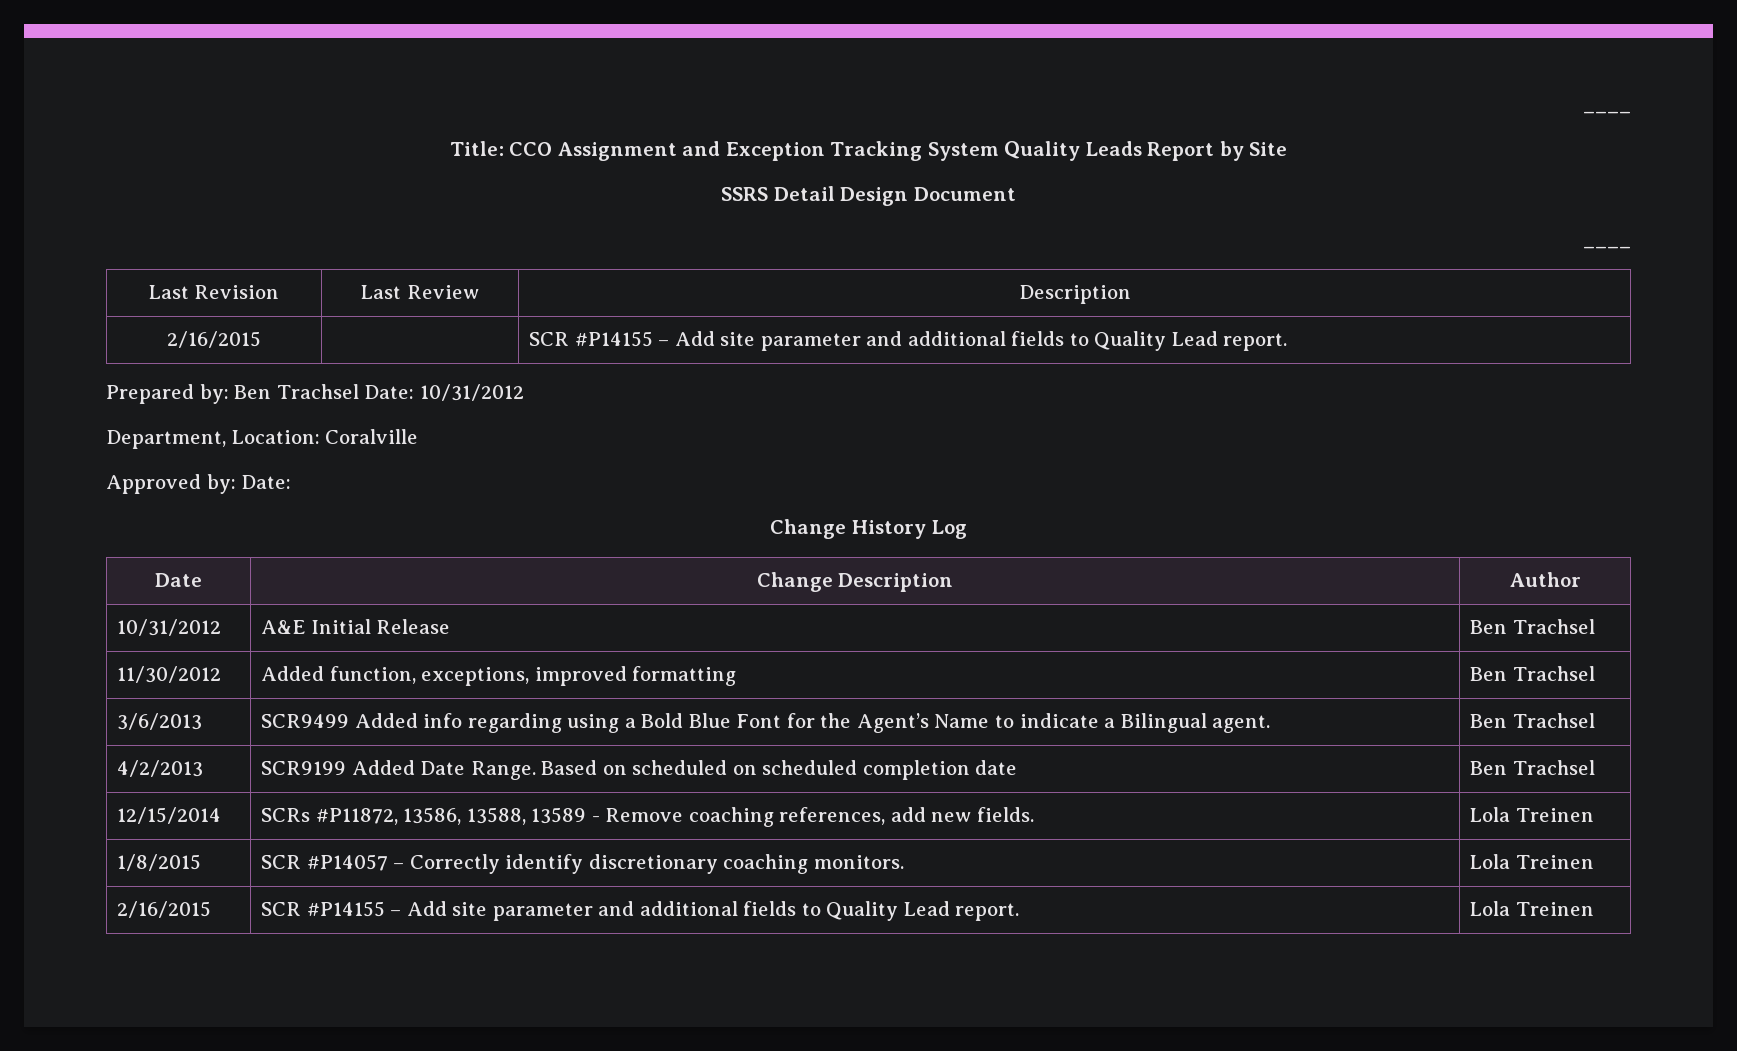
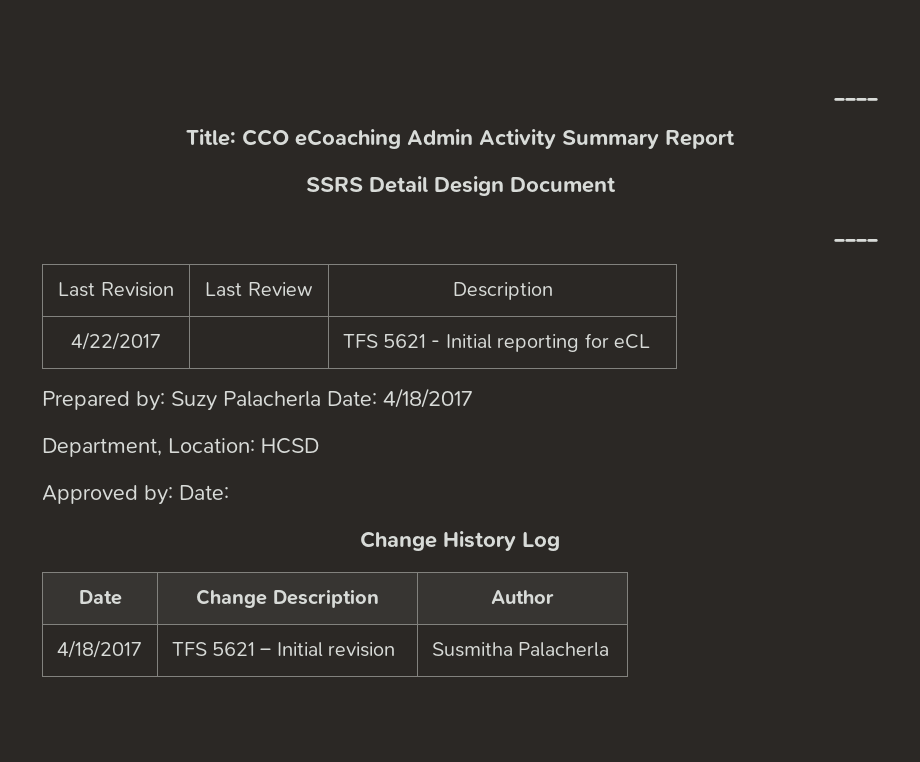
[557,141,1142,161] Assignment and Exception Tracking System Quality Leads -> [295,129,659,149] eCoaching Admin Activity Summary
[1219,141,1288,161] by Site -> (735, 139) none
[167,331,261,348] [529,331,1288,351] [106,384,524,404] 2/16/2015 | | SCR #P14155 – Add site parameter and additional fields to Quality Lead report. // Prepared by: Ben Trachsel Date: 10/31/2012 -> [71,332,161,350] [342,333,651,352] [42,388,473,411] 4/22/2017 | | TFS 5621 - Initial reporting for eCL // Prepared by: Suzy Palacherla Date: 4/18/2017
[325,429,419,444] Coralville -> [261,438,319,454] HCSD
[117,619,222,636] [261,619,451,634] [1470,619,1595,634] [117,666,222,683] [261,666,737,686] [1470,666,1595,681] [117,713,203,730] [261,713,1271,733] [1470,713,1595,728] [117,760,204,777] [261,760,1018,780] [1470,760,1595,775] [117,807,222,824] [261,807,1034,827] [1470,807,1594,822] [117,854,202,871] [261,854,904,874] [1470,854,1594,869] [117,901,212,918] [261,901,1020,921] [1470,901,1594,916] 10/31/2012 | A&E Initial Release | Ben Trachsel // 11/30/2012 | Added function, exceptions, improved formatting | Ben Trachsel // 3/6/2013 | SCR9499 Added info regarding using a Bold Blue Font for the Agent’s Name to indicate a Bilingual agent. | Ben Trachsel // 4/2/2013 | SCR9199 Added Date Range. Based on scheduled on scheduled completion date | Ben Trachsel // 12/15/2014 | SCRs #P11872, 13586, 13588, 13589 - Remove coaching references, add new fields. | Lola Treinen // 1/8/2015 | SCR #P14057 – Correctly identify discretionary coaching monitors. | Lola Treinen // 2/16/2015 | SCR #P14155 – Add site parameter and additional fields to Quality Lead report. | Lola Treinen -> [56,640,142,658] [171,642,396,657] [431,642,610,657] 4/18/2017 | TFS 5621 – Initial revision | Susmitha Palacherla

